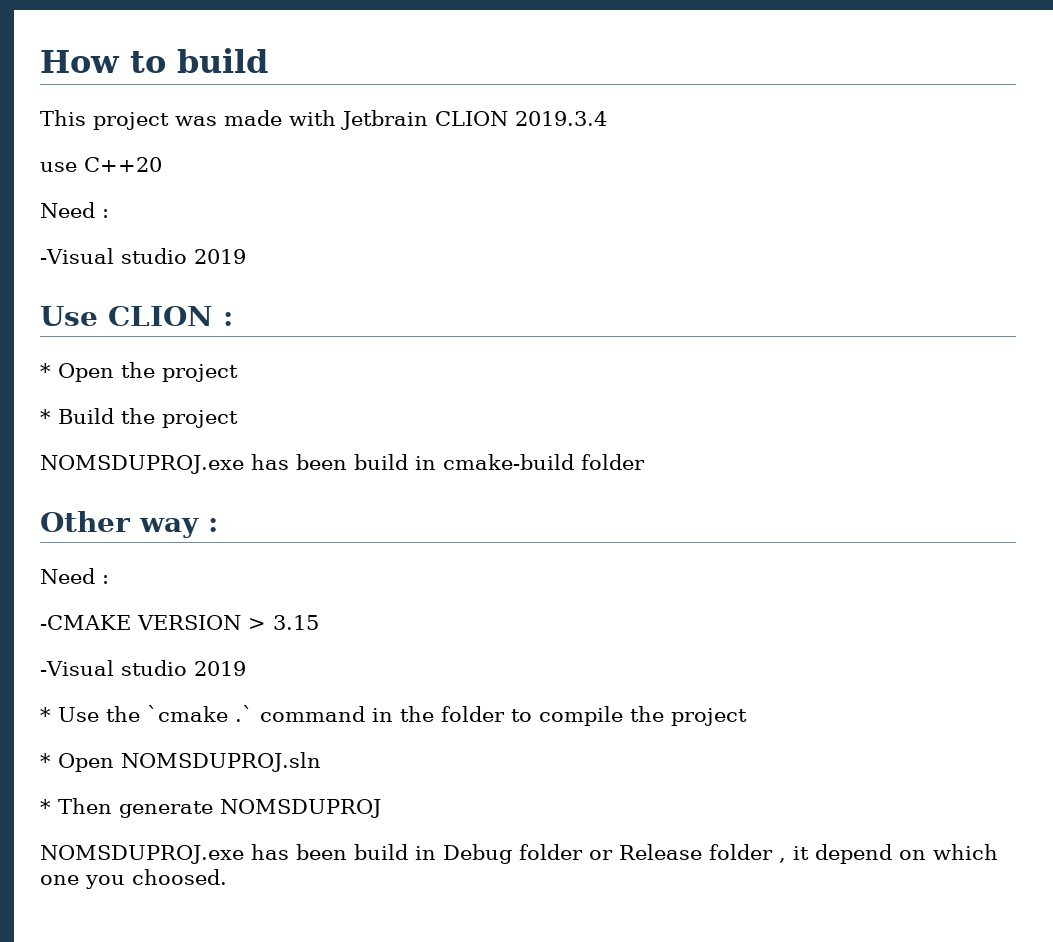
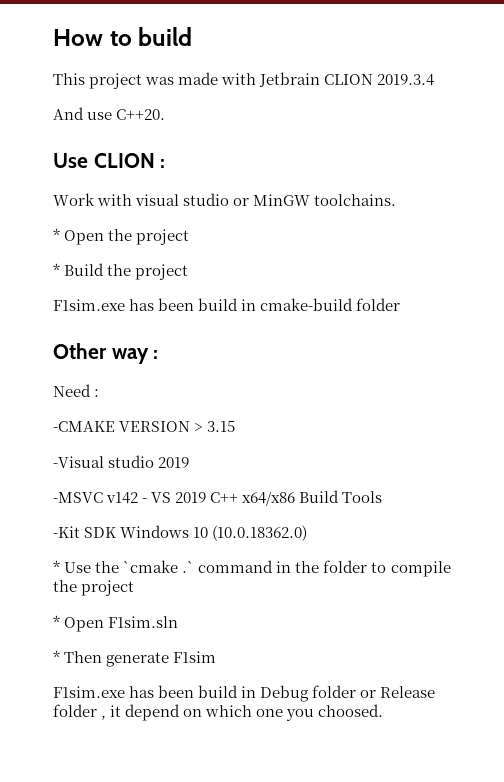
[40,157,162,172] [40,202,109,218] [40,248,246,264] [40,306,233,326] use C++20 // Need : // -Visual studio 2019 // Use CLION : -> [53,107,166,120] [53,153,166,168] [53,193,397,206] And use C++20. // Use CLION : // Work with visual studio or MinGW toolchains.
[40,455,244,474] NOMSDUPROJ.exe -> [53,299,125,311] F1sim.exe
(246, 668) none -> [53,490,383,506] [53,525,308,541] // -MSVC v142 - VS 2019 C++ x64/x86 Build Tools // -Kit SDK Windows 10 (10.0.18362.0)
[121,752,321,772] NOMSDUPROJ.sln -> [108,616,179,628] F1sim.sln
[220,799,381,818] [40,845,244,864] NOMSDUPROJ // NOMSDUPROJ.exe -> [173,651,217,663] [53,686,125,698] F1sim // F1sim.exe

